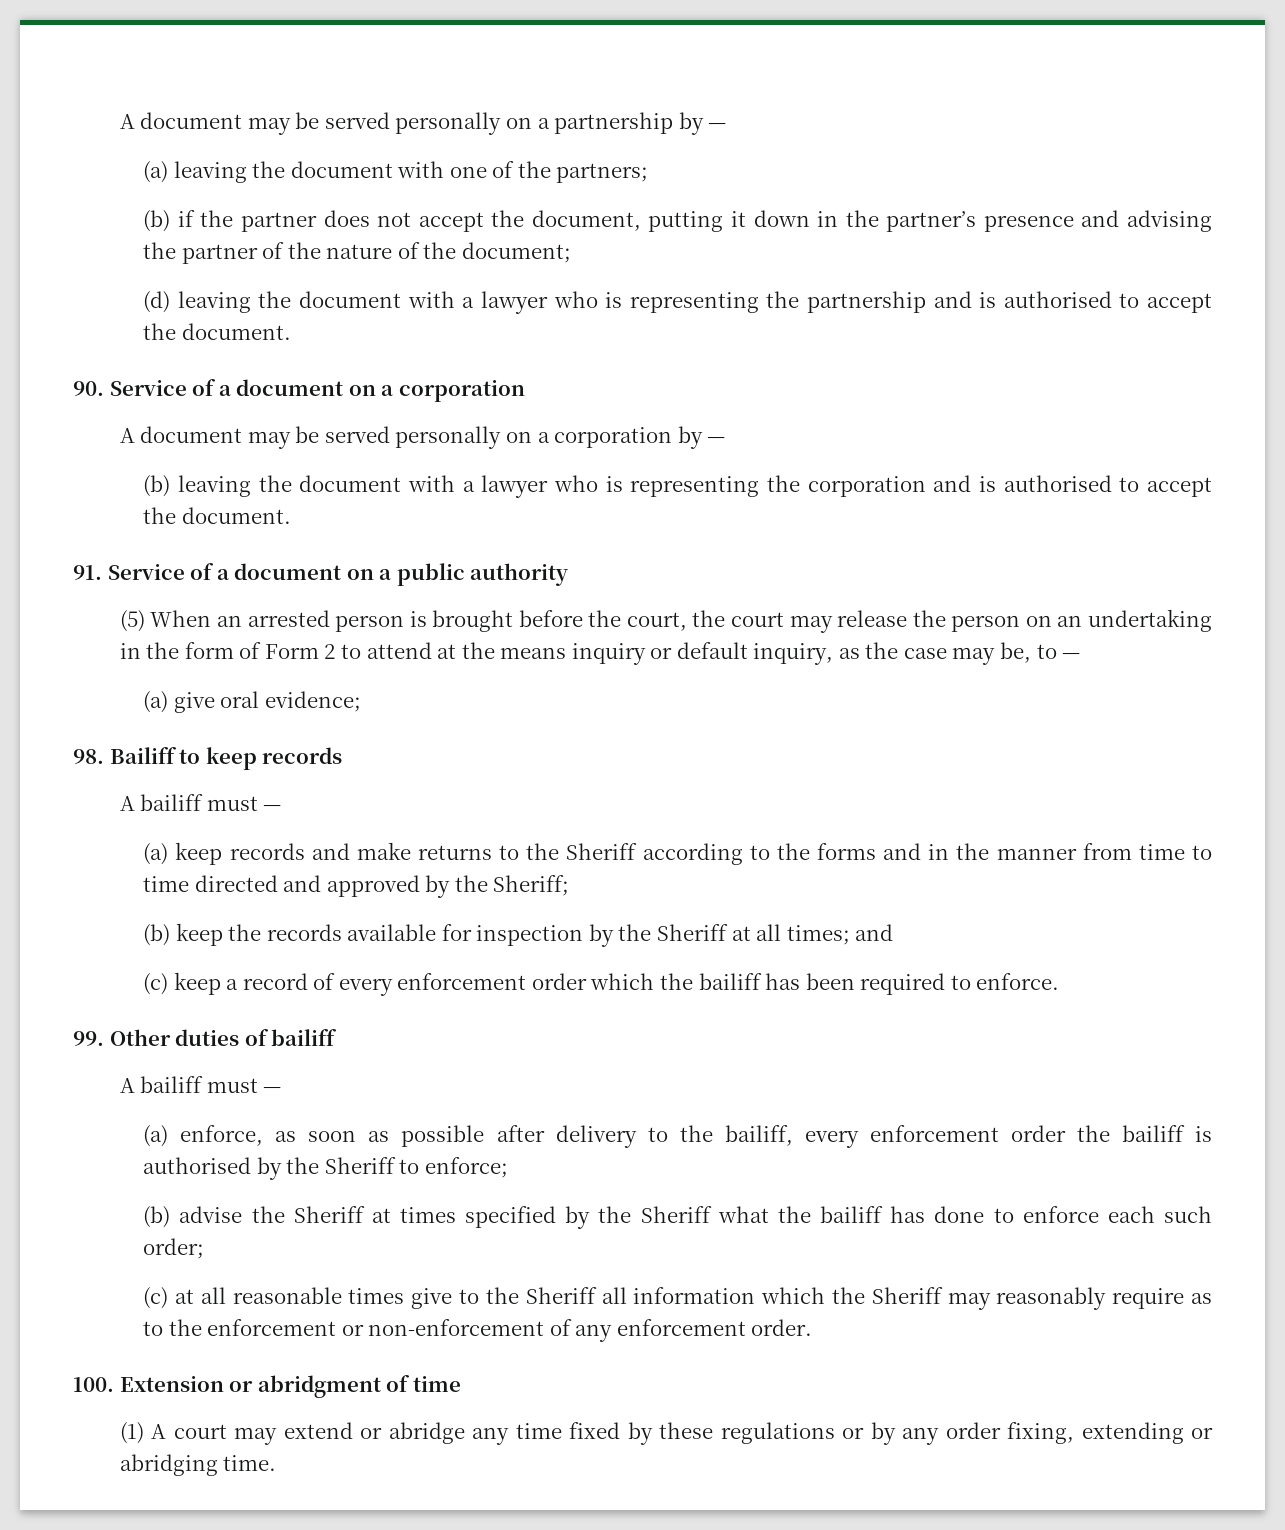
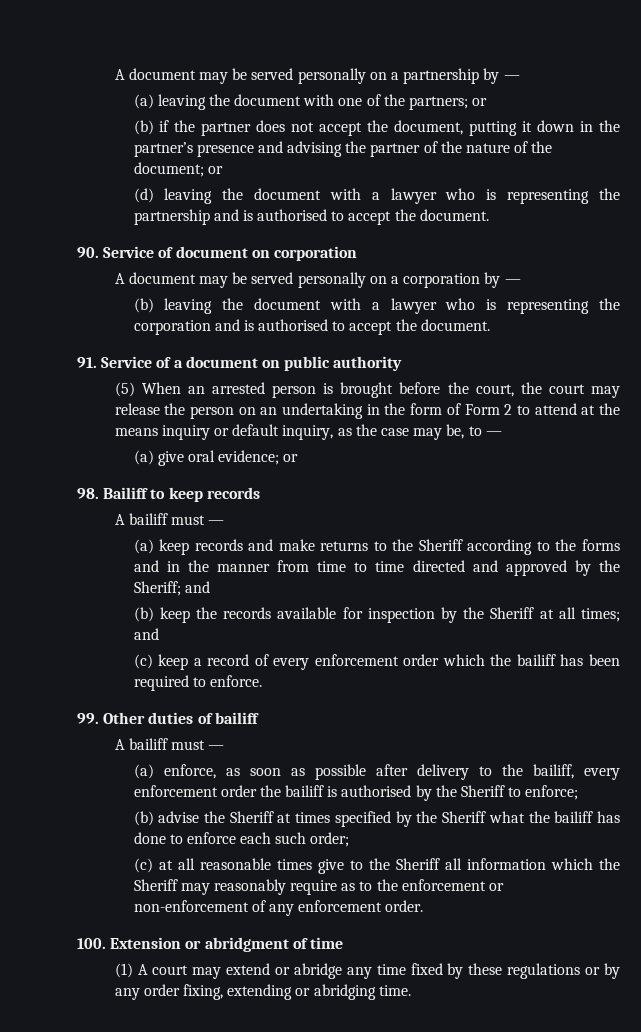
(649, 173) none -> [472,98,488,106] or
(571, 252) none -> [207,166,223,174] or
[218,379,394,396] a document on a -> [175,246,270,258] document on
[379,569,392,580] a -> (280, 364) none
(361, 701) none -> [283,454,299,462] or
(570, 885) none -> [184,581,210,593] and

